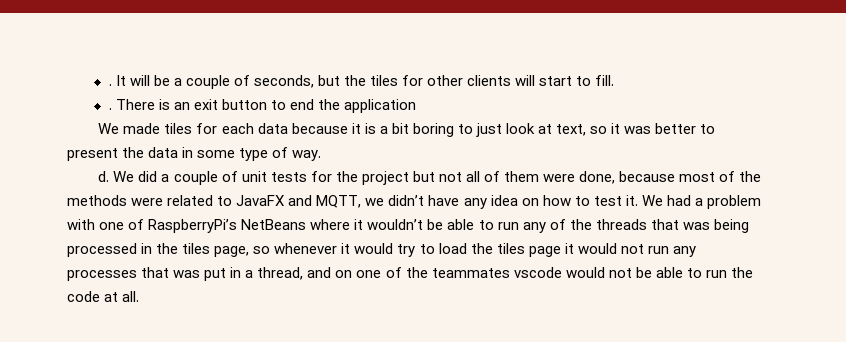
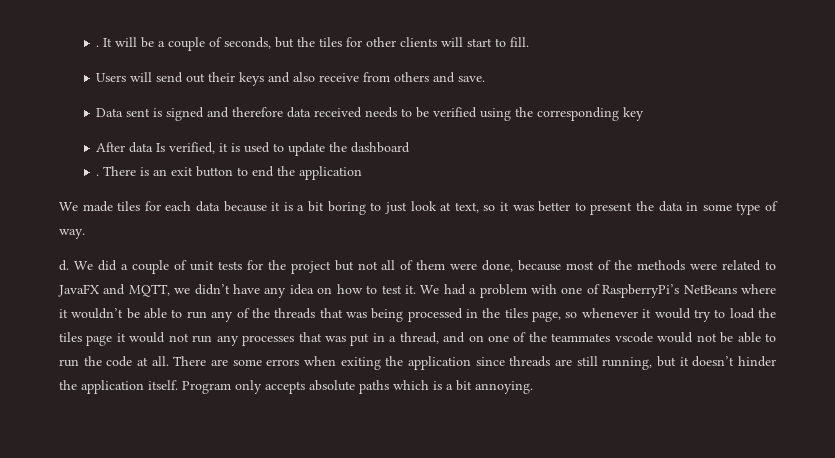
(615, 80) none -> [96,72,486,86] [96,107,645,121] [96,142,411,156] // Users will send out their keys and also receive from others and save. // Data sent is signed and therefore data received needs to be verified using the corresponding key // After data Is verified, it is used to update the dashboard
(140, 296) none -> [173,356,776,370] [59,380,533,394] There are some errors when exiting the application since threads are still running, but it doesn’t hinder the application itself. Program only accepts absolute paths which is a bit annoying.

